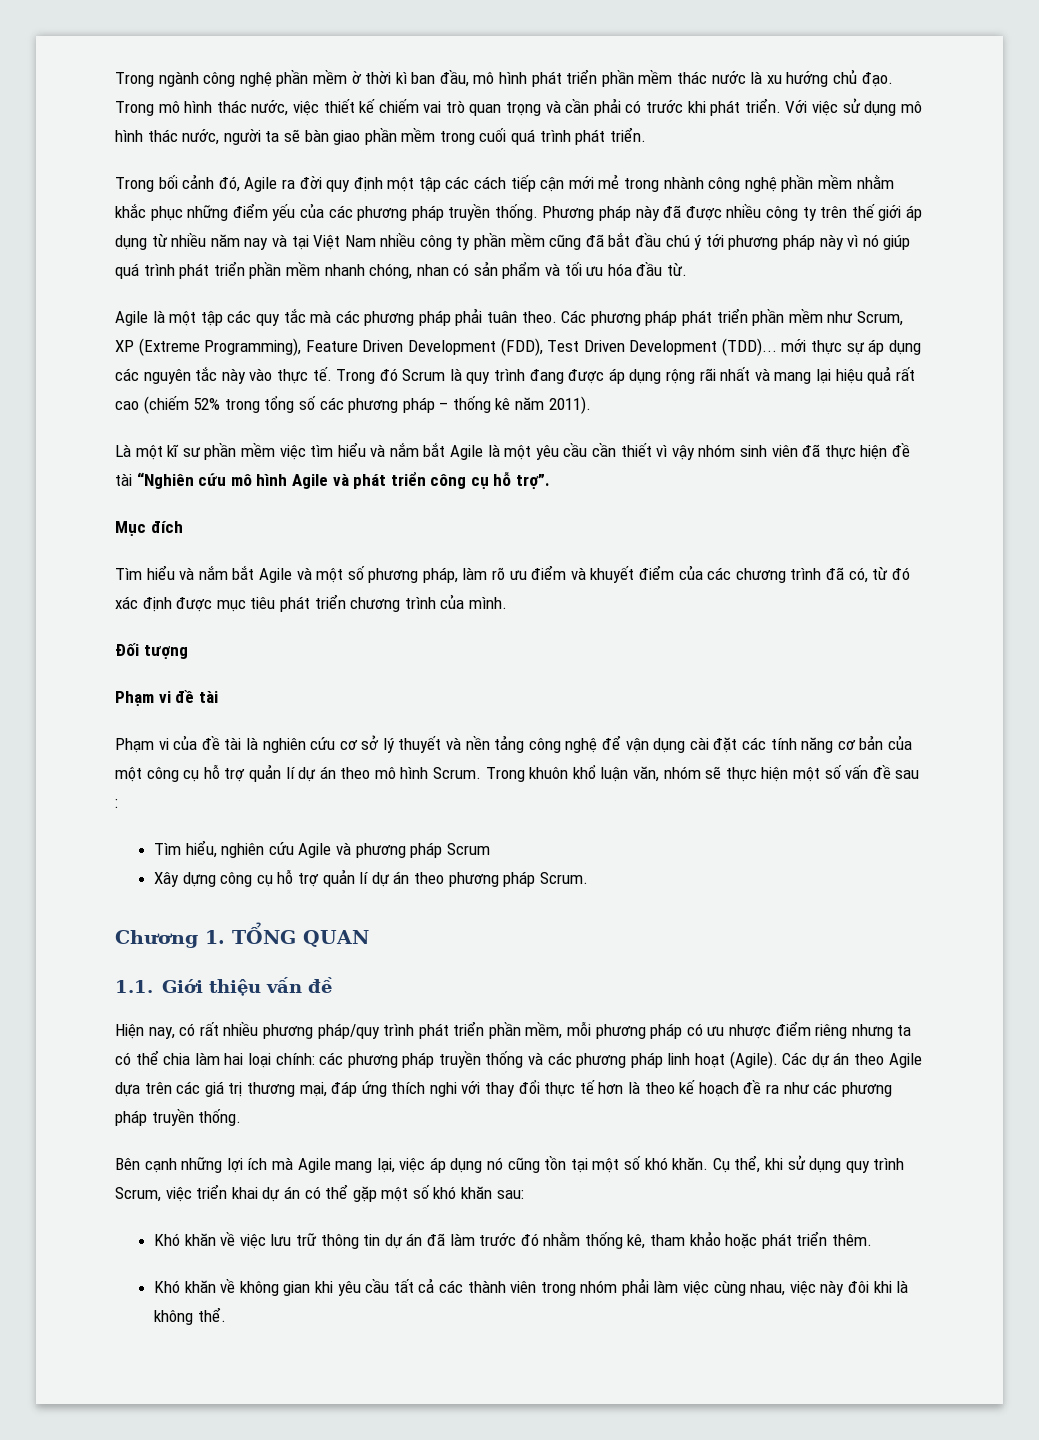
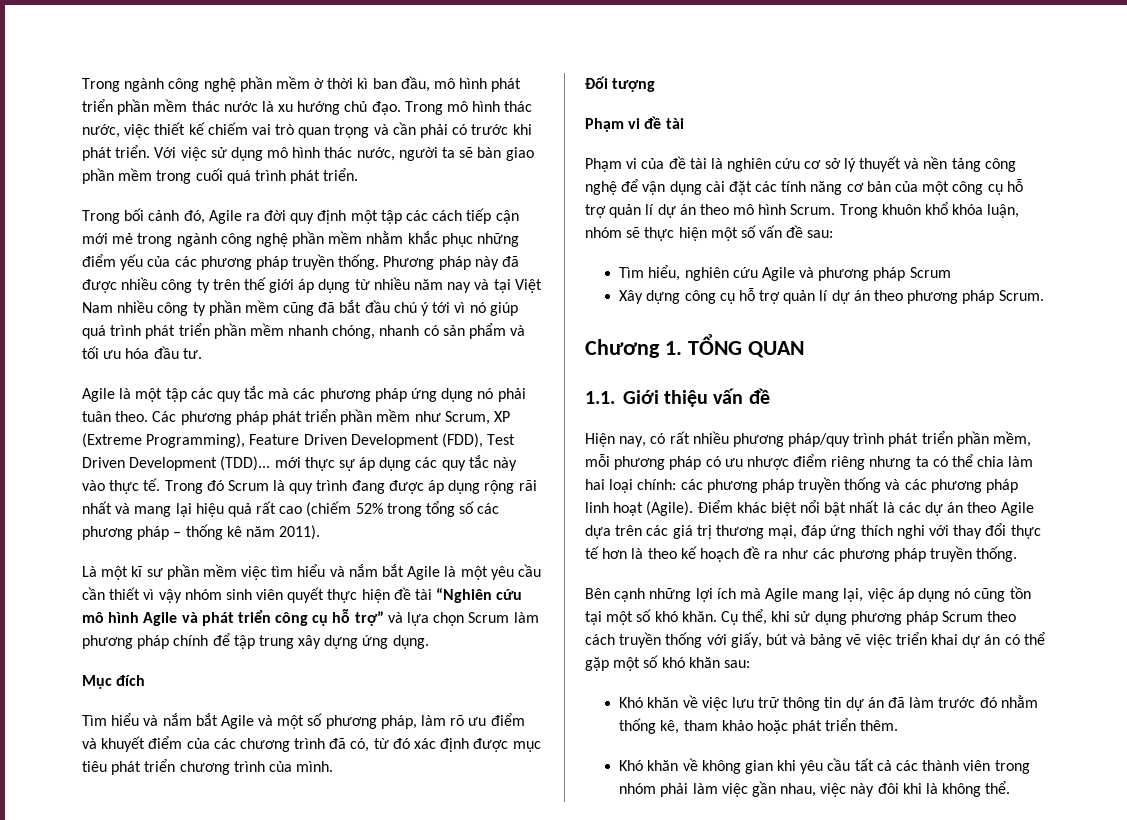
[663,176,704,189] nhành -> [176,233,217,247] ngành
[728,234,844,250] phương pháp này -> (451, 307) none
[416,264,449,276] nhan -> [379,325,420,336] nhanh
[667,263,688,276] từ. -> [182,348,202,359] tư.
(451, 318) none -> [411,388,494,402] ứng dụng nó
[143,369,191,384] nguyên -> [441,460,466,471] quy
[802,444,821,457] đã -> [287,587,325,603] quyết
[516,474,551,489] trợ”. -> [354,611,539,626] [82,633,429,649] trợ” và lựa chọn Scrum làm phương pháp chính để tập trung xây dựng ứng dụng.
[600,766,660,782] luận văn, -> [952,204,1020,218] khóa luận,
[895,770,920,779] [115,799,118,808] sau : -> [807,230,834,238] sau:
[782,1052,808,1065] Các -> [697,500,921,516] Điểm khác biệt nổi bật nhất là các
[845,1158,905,1173] [115,1187,161,1202] quy trình Scrum, -> [850,611,1017,625] [585,632,862,648] phương pháp Scrum theo cách truyền thống với giấy, bút và bảng vẽ
[713,1281,746,1296] cùng -> [751,781,776,797] gần

